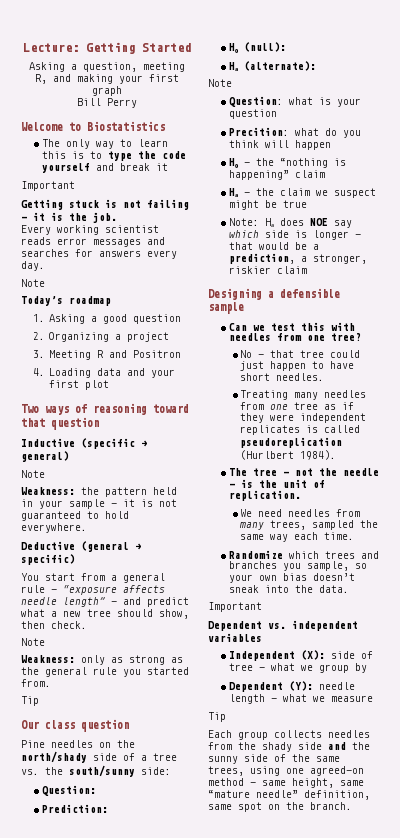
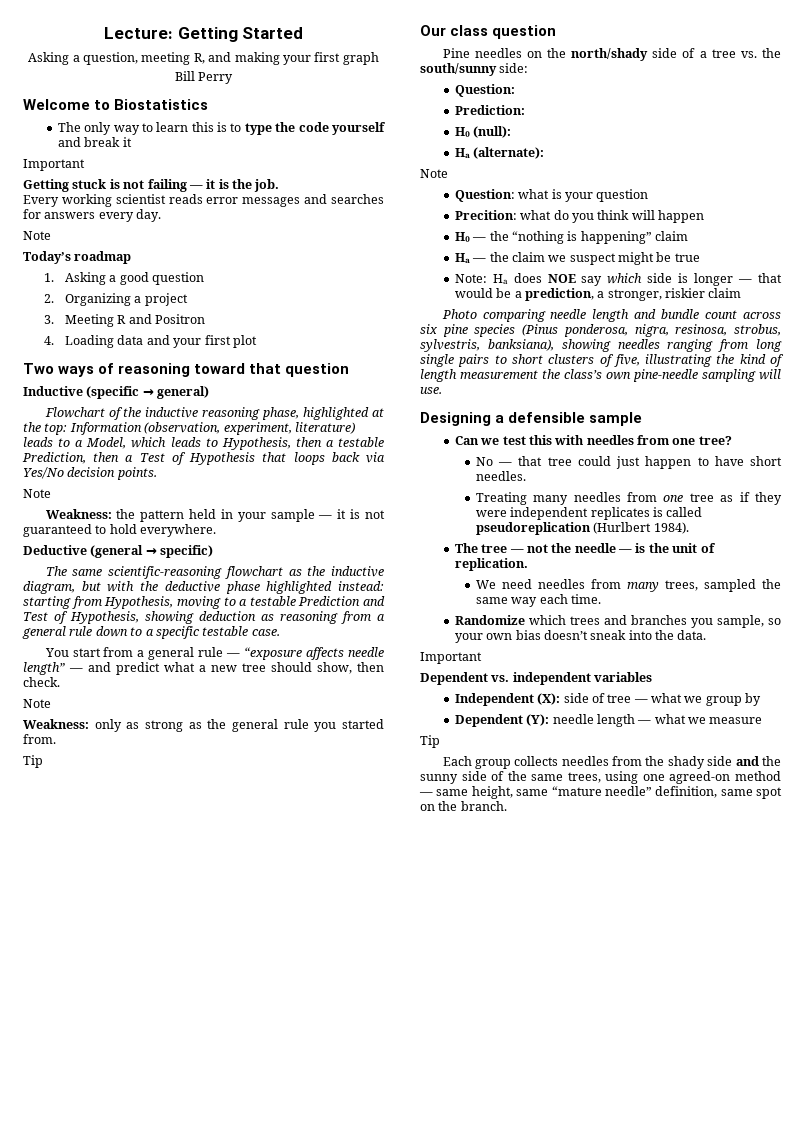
(69, 456) none -> [44,407,384,420] [23,422,355,435] [23,437,384,450] [22,452,386,465] [23,467,157,480] // Flowchart of the inductive reasoning phase, highlighted at the top: Information (observation, experiment, literature) leads to a Model, which leads to Hypothesis, then a testable Prediction, then a Test of Hypothesis that loops back via Yes/No decision points.
(75, 559) none -> [45,566,385,579] [23,581,385,594] [23,596,385,609] [23,611,385,624] [22,626,280,639] // The same scientific-reasoning flowchart as the inductive diagram, but with the deductive phase highlighted instead: starting from Hypothesis, moving to a testable Prediction and Test of Hypothesis, showing deduction as reasoning from a general rule down to a specific testable case.
(307, 270) none -> [441,309,781,322] [420,324,781,337] [420,339,782,352] [420,354,784,367] [420,369,781,382] [420,387,442,394] // Photo comparing needle length and bundle count across six pine species (Pinus ponderosa, nigra, resinosa, strobus, sylvestris, banksiana), showing needles ranging from long single pairs to short clusters of five, illustrating the kind of length measurement the class’s own pine-needle sampling will use.

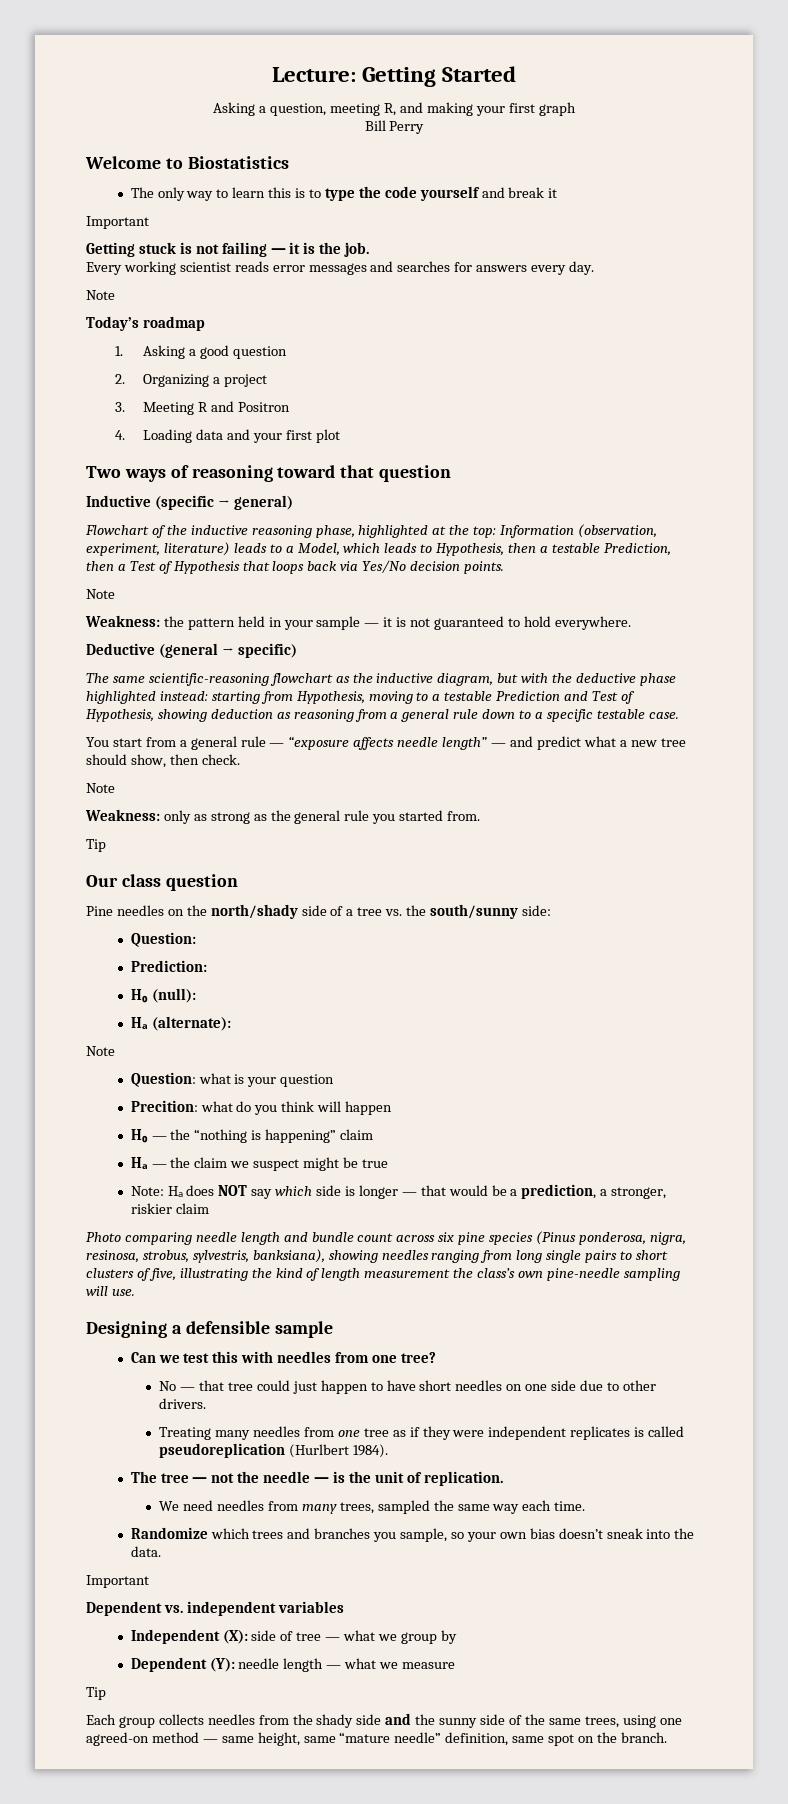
[547,274,576,283] NOE -> [218,1185,248,1196] NOT
[475,471,526,481] needles. -> [455,1380,656,1391] [159,1398,207,1409] needles on one side due to other drivers.

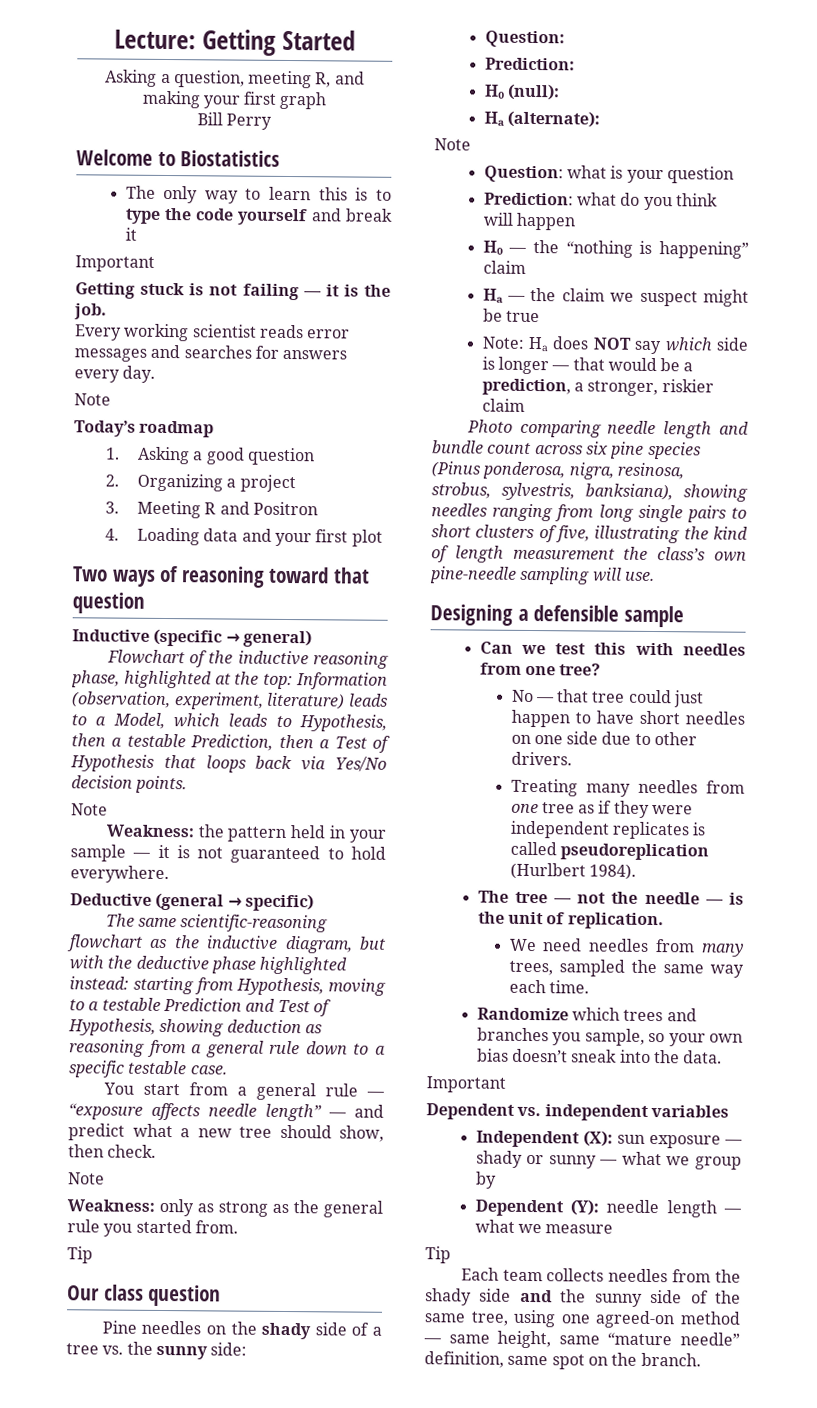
[210,904,298,919] north/shady -> [261,1322,312,1340] shady
[430,904,519,919] south/sunny -> [155,1345,208,1360] sunny
[130,1100,198,1112] Precition: -> [483,192,574,206] Prediction:
[251,1630,322,1641] side of tree -> [616,1134,743,1149] [475,1150,597,1169] sun exposure — shady or sunny
[118,1716,155,1728] group -> [502,1269,543,1282] team
[584,1716,619,1728] trees, -> [470,1311,509,1326] tree,

